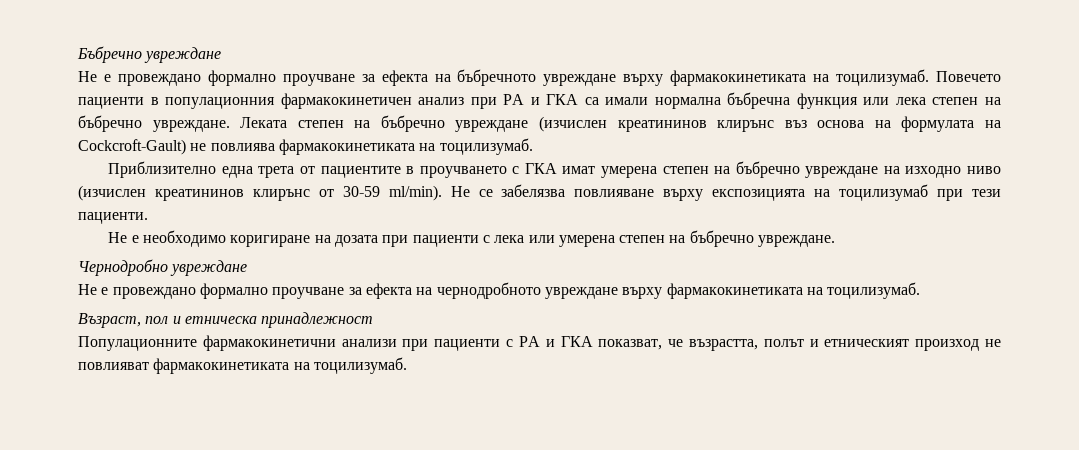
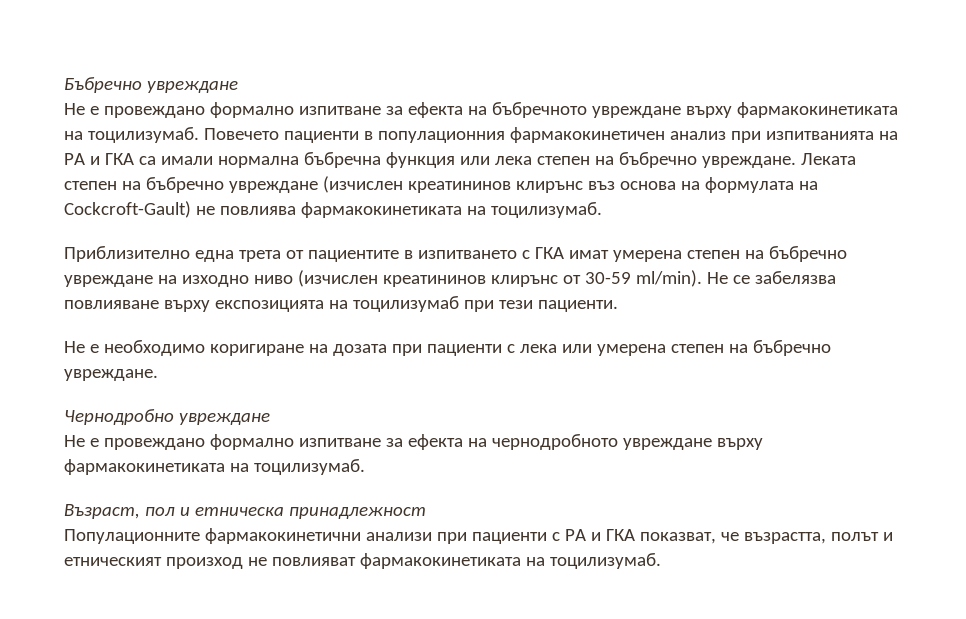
[282,74,355,86] проучване -> [298,106,381,115] изпитване
(497, 103) none -> [765,131,898,140] изпитванията на
[419,166,507,178] проучването -> [417,250,517,259] изпитването
[272,287,345,299] проучване -> [298,438,381,447] изпитване

